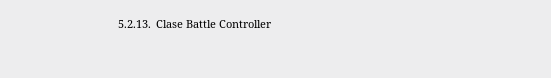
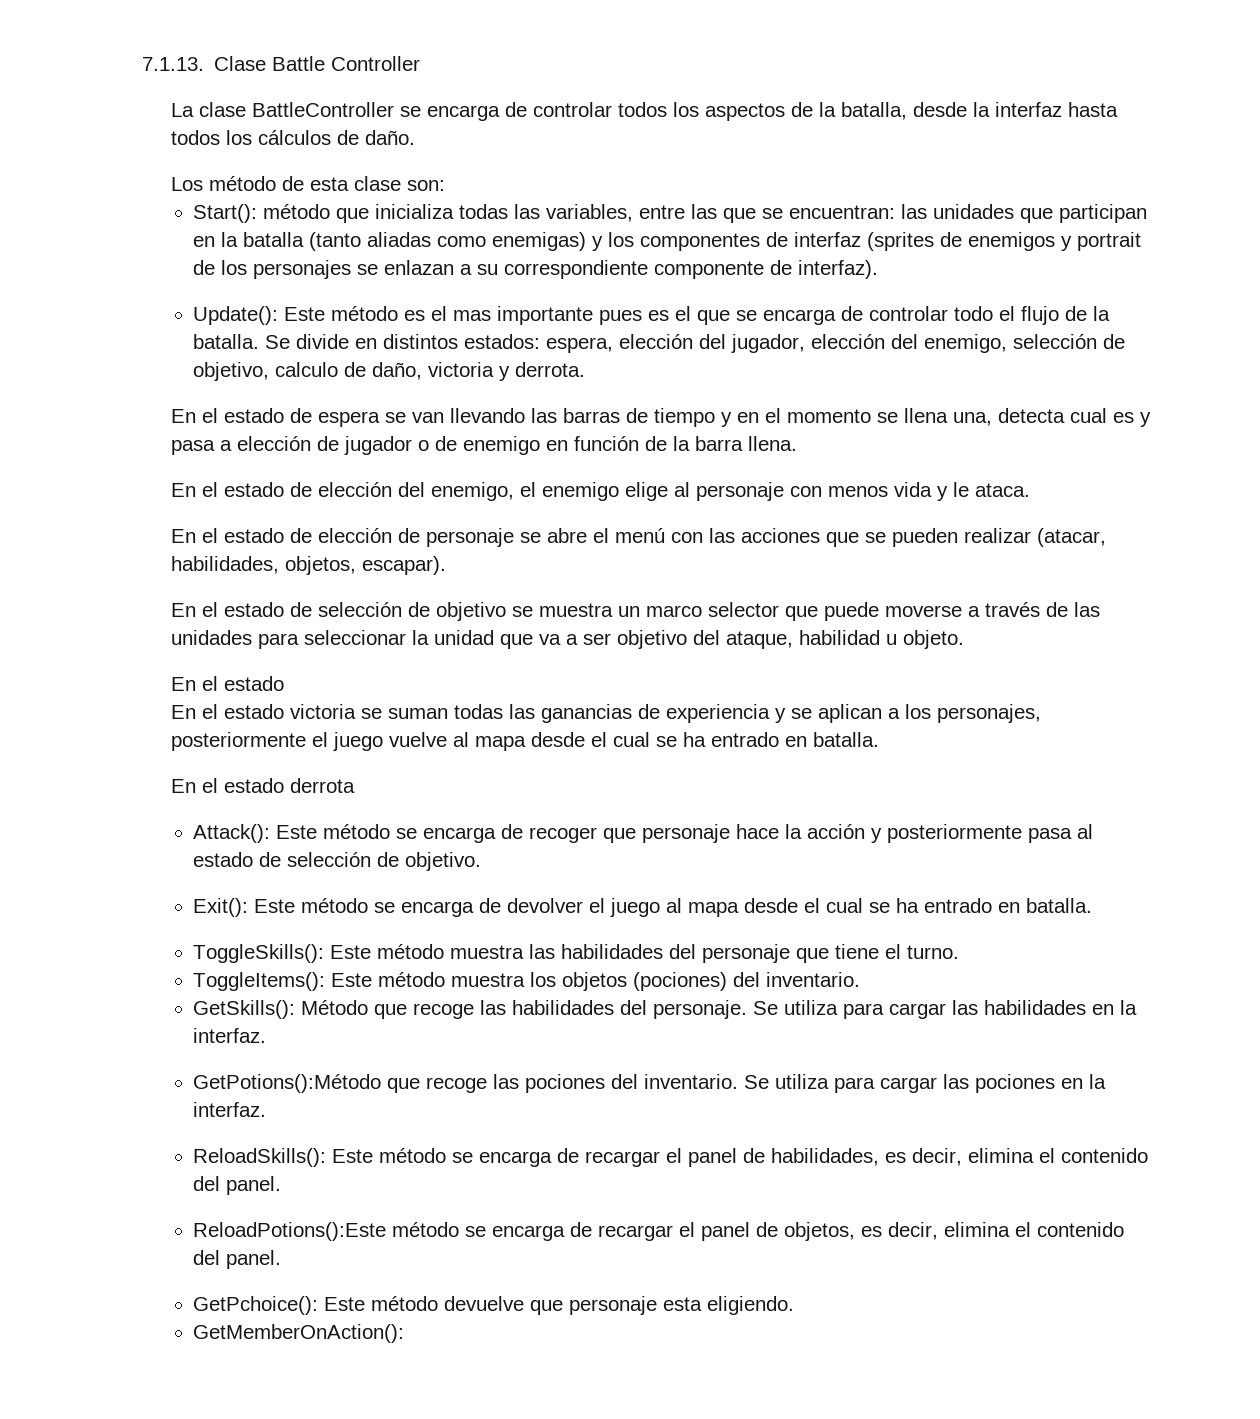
[117,20,151,28] 5.2.13. -> [141,57,204,71] 7.1.13.
(273, 24) none -> [170,102,1118,121] [170,130,415,145] [170,176,445,191] [193,204,1148,223] [193,232,1142,251] [193,260,879,279] [193,306,1111,325] [193,334,1126,353] [193,362,586,381] [170,408,1151,427] [170,436,797,455] [170,482,1030,501] [170,528,1106,547] [170,556,446,575] [170,602,1100,621] [170,630,964,649] [170,676,284,691] [170,704,1041,723] [170,732,879,751] [170,778,355,793] [193,824,1094,843] [193,852,482,871] [193,898,1093,917] [193,944,960,963] [193,972,861,991] [193,1000,1138,1019] [193,1028,267,1043] [193,1074,1107,1093] [193,1102,267,1117] [193,1148,1149,1167] [193,1176,282,1195] [193,1222,1125,1241] [193,1250,282,1269] [193,1296,795,1315] [193,1324,405,1343] // La clase BattleController se encarga de controlar todos los aspectos de la batalla, desde la interfaz hasta todos los cálculos de daño. // Los método de esta clase son: // Start(): método que inicializa todas las variables, entre las que se encuentran: las unidades que participan en la batalla (tanto aliadas como enemigas) y los componentes de interfaz (sprites de enemigos y portrait de los personajes se enlazan a su correspondiente componente de interfaz). // Update(): Este método es el mas importante pues es el que se encarga de controlar todo el flujo de la batalla. Se divide en distintos estados: espera, elección del jugador, elección del enemigo, selección de objetivo, calculo de daño, victoria y derrota. // En el estado de espera se van llevando las barras de tiempo y en el momento se llena una, detecta cual es y pasa a elección de jugador o de enemigo en función de la barra llena. // En el estado de elección del enemigo, el enemigo elige al personaje con menos vida y le ataca. // En el estado de elección de personaje se abre el menú con las acciones que se pueden realizar (atacar, habilidades, objetos, escapar). // En el estado de selección de objetivo se muestra un marco selector que puede moverse a través de las unidades para seleccionar la unidad que va a ser objetivo del ataque, habilidad u objeto. // En el estado // En el estado victoria se suman todas las ganancias de experiencia y se aplican a los personajes, posteriormente el juego vuelve al mapa desde el cual se ha entrado en batalla. // En el estado derrota // Attack(): Este método se encarga de recoger que personaje hace la acción y posteriormente pasa al estado de selección de objetivo. // Exit(): Este método se encarga de devolver el juego al mapa desde el cual se ha entrado en batalla. // ToggleSkills(): Este método muestra las habilidades del personaje que tiene el turno. // ToggleItems(): Este método muestra los objetos (pociones) del inventario. // GetSkills(): Método que recoge las habilidades del personaje. Se utiliza para cargar las habilidades en la interfaz. // GetPotions():Método que recoge las pociones del inventario. Se utiliza para cargar las pociones en la interfaz. // ReloadSkills(): Este método se encarga de recargar el panel de habilidades, es decir, elimina el contenido del panel. // ReloadPotions():Este método se encarga de recargar el panel de objetos, es decir, elimina el contenido del panel. // GetPchoice(): Este método devuelve que personaje esta eligiendo. // GetMemberOnAction():

